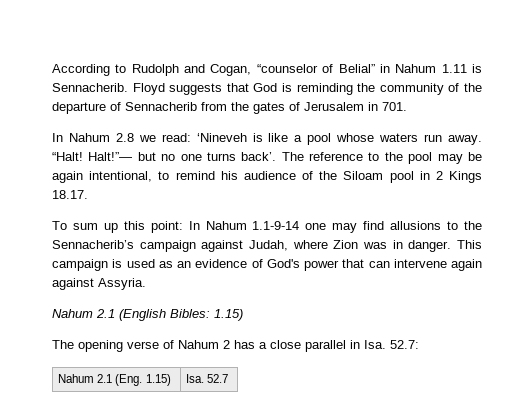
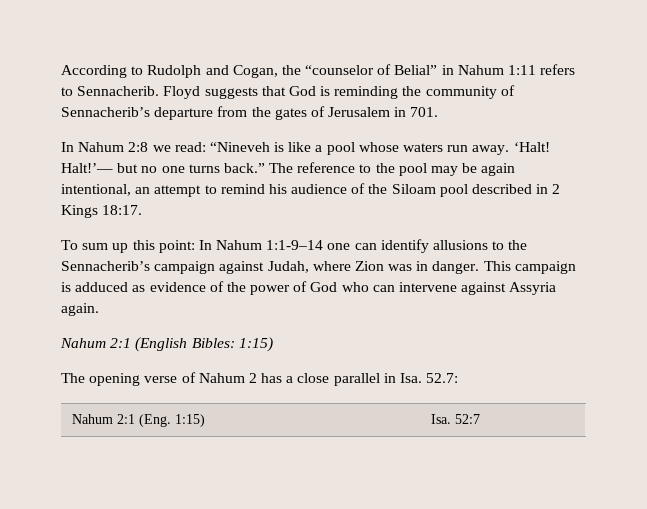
(252, 70) none -> [281,65,301,75] the
[441,64,483,73] 1.11 is -> [508,64,576,75] [61,87,73,96] 1:11 refers to
[464,83,483,92] [52,102,197,114] the departure of Sennacherib -> [61,107,214,120] Sennacherib’s departure
[115,133,134,142] 2.8 -> [128,142,149,152] 2:8
[196,133,247,142] ‘Nineveh -> [209,142,270,152] “Nineveh
[52,152,133,161] “Halt! Halt!”— -> [513,142,550,152] [61,163,113,173] ‘Halt! Halt!’—
[241,152,277,161] back’. -> [223,163,265,173] back.”
(153, 176) none -> [135,185,202,197] an attempt
(414, 177) none -> [472,184,533,194] described
[52,190,88,199] 18.17. -> [102,205,143,215] 18:17.
[252,221,385,233] 1.1-9-14 one may find -> [266,239,429,253] 1:1-9–14 one can identify
[126,259,482,271] [52,278,146,290] [52,309,115,318] used as an evidence of God's power that can intervene again against Assyria. // Nahum 2.1 -> [75,281,557,295] [61,303,99,316] [60,338,132,348] adduced as evidence of the power of God who can intervene against Assyria again. // Nahum 2:1
[214,309,243,321] 1.15) -> [238,337,273,352] 1:15)
[97,374,171,386] [186,374,229,383] 2.1 (Eng. 1.15) | Isa. 52.7 -> [116,414,205,427] [430,414,480,424] 2:1 (Eng. 1:15) | Isa. 52:7

